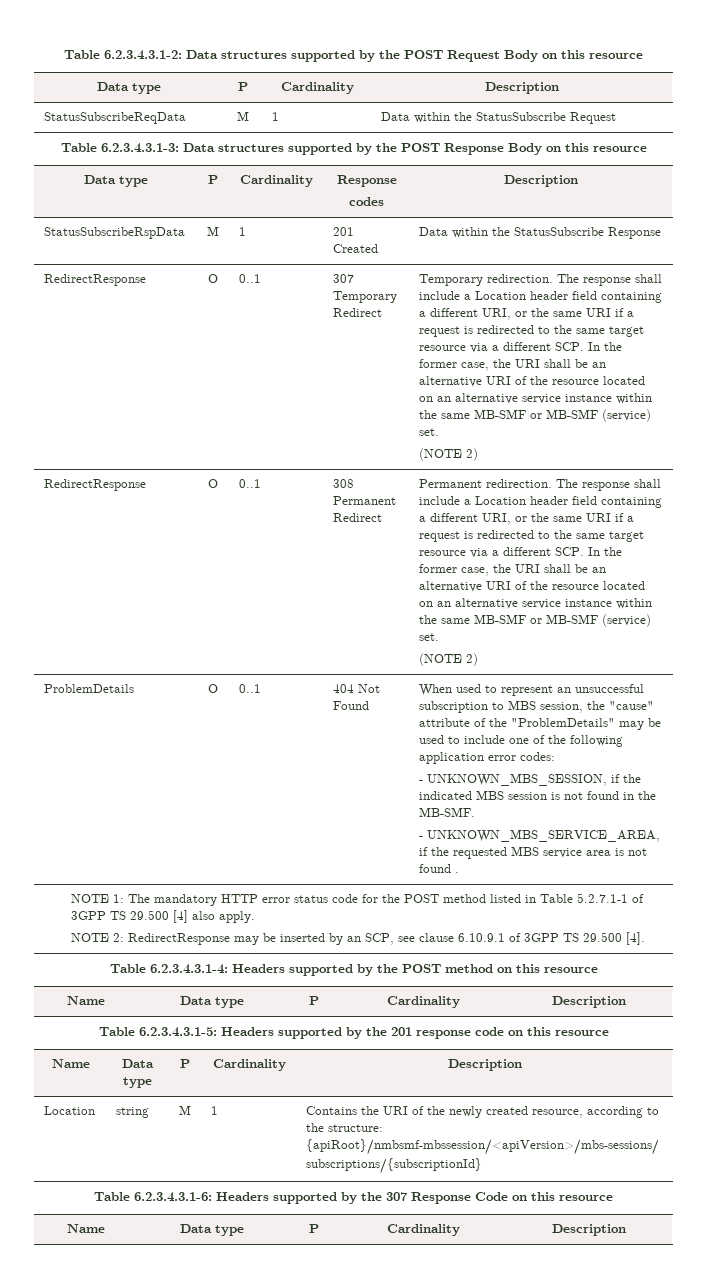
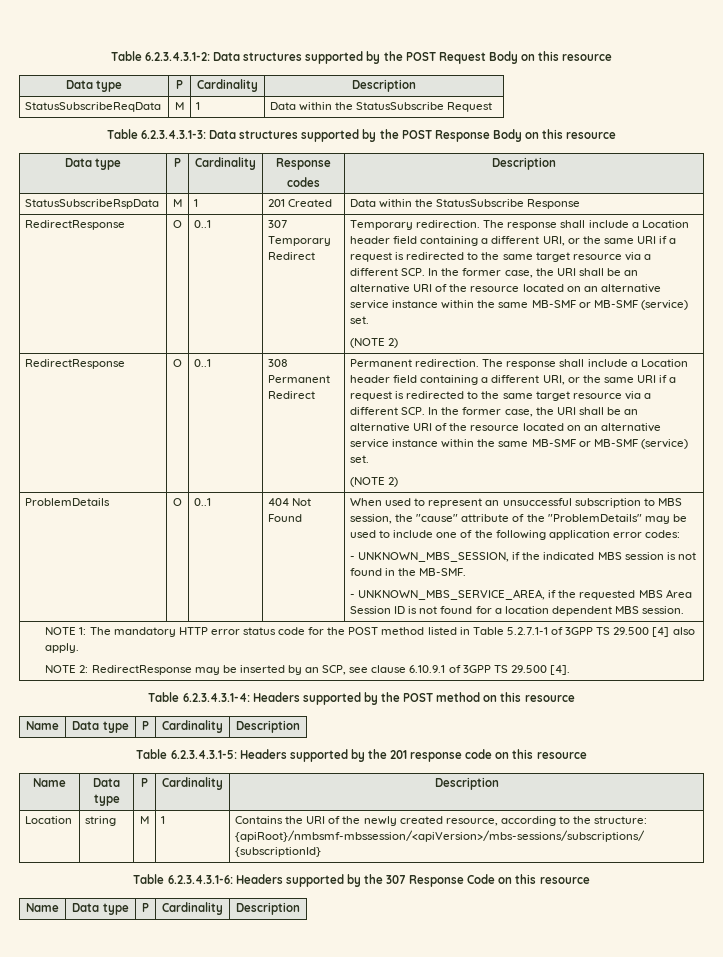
[543,848,648,858] [419,864,460,873] service area is not found . -> [665,589,692,598] [350,606,685,616] Area Session ID is not found for a location dependent MBS session.

